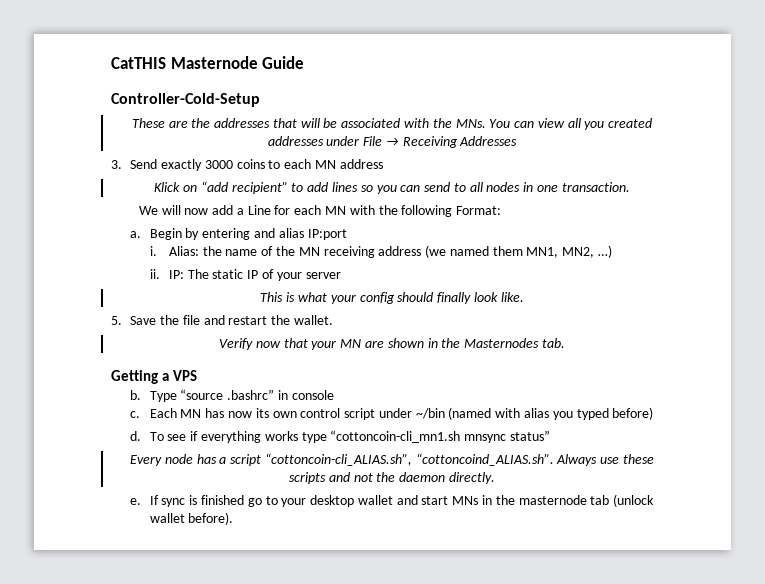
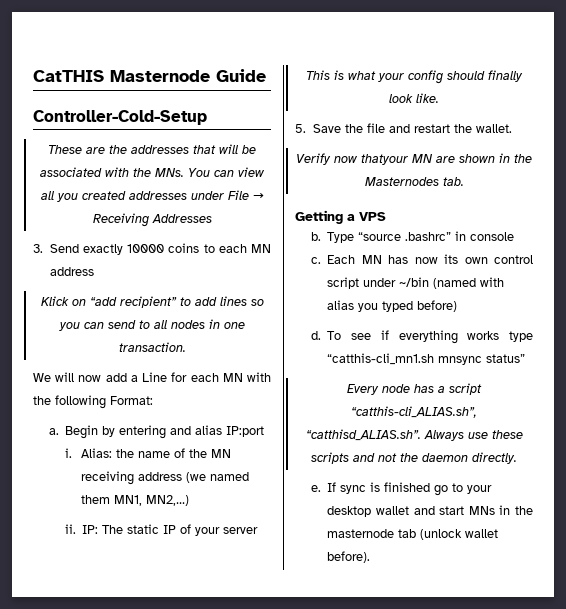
[204,160,233,169] 3000 -> [127,244,164,253] 10000
[562,245,613,258] MN2, …) -> [145,495,189,506] MN2,…)
[283,338,337,350] that your -> [361,154,408,165] thatyour
[330,430,461,443] “cottoncoin-cli_mn1.sh -> [327,353,435,365] “catthis-cli_mn1.sh
[264,453,554,466] “cottoncoin-cli_ALIAS.sh”, “cottoncoind_ALIAS.sh”. -> [351,406,477,418] [305,429,421,441] “catthis-cli_ALIAS.sh”, “catthisd_ALIAS.sh”.

